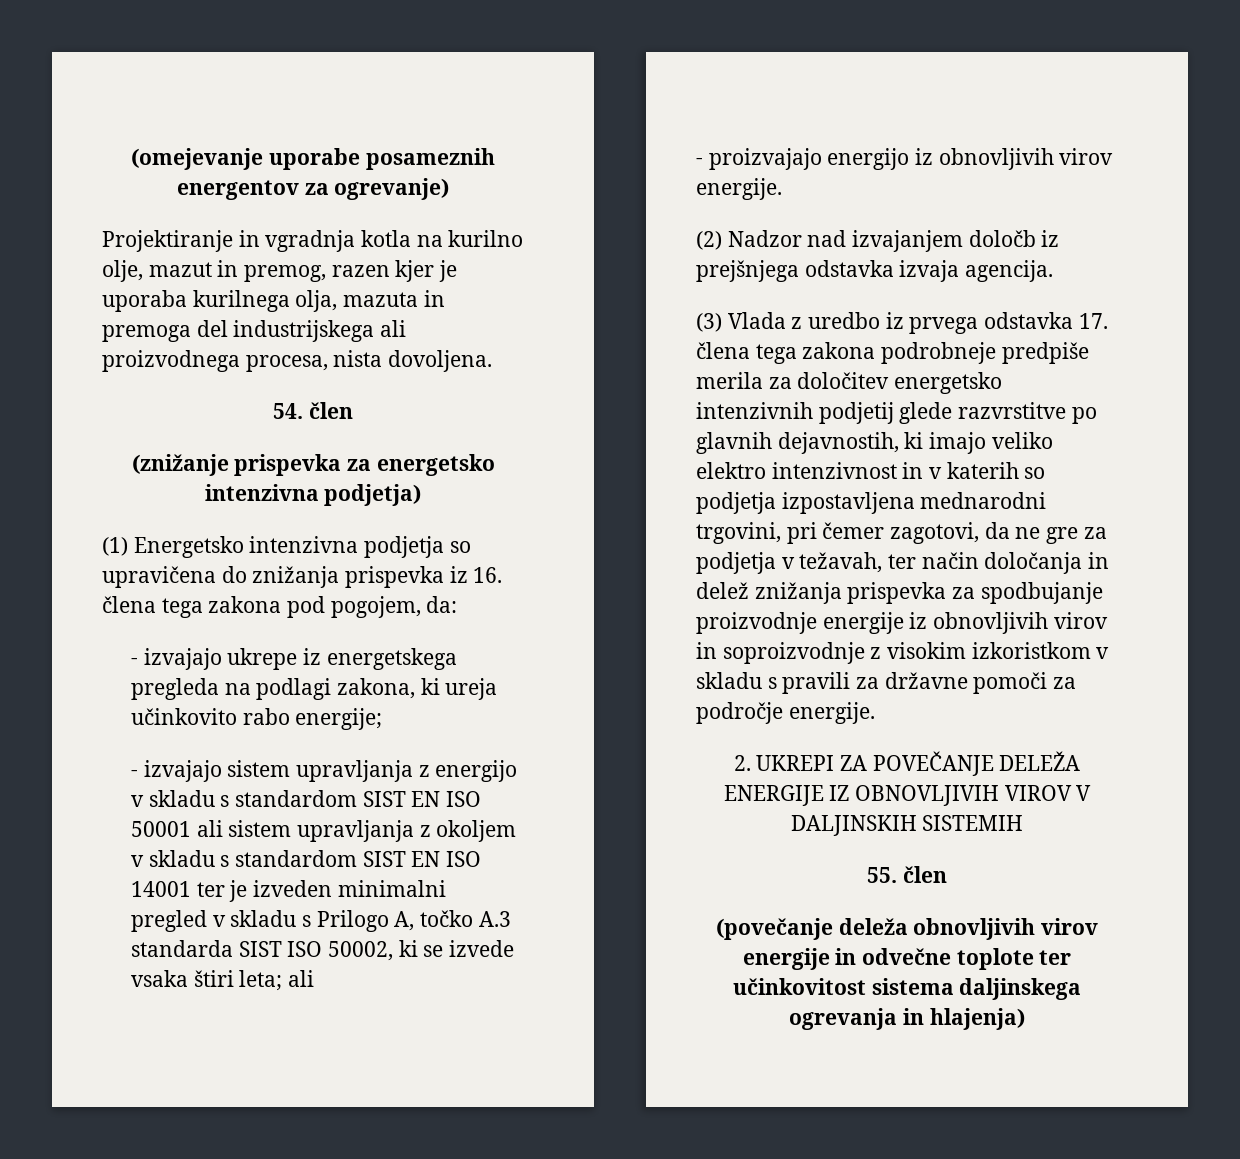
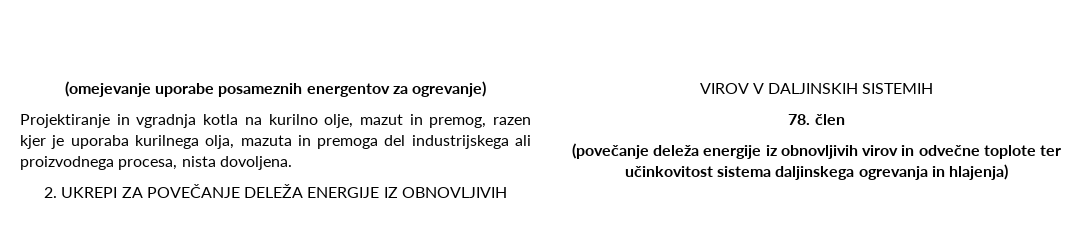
[273,402,353,419] [131,454,495,476] [204,484,422,506] [102,536,471,558] [102,566,503,588] [102,596,458,618] [131,648,457,670] [131,678,498,700] [131,708,383,730] [131,760,518,782] [131,790,482,807] [131,820,517,842] [131,850,482,867] [131,880,446,902] [131,910,511,932] [131,940,515,961] [131,970,315,991] [696,148,1114,170] [696,178,782,200] [696,230,1060,252] [696,260,1054,282] [696,312,1108,334] [696,342,1089,364] [696,372,1003,394] [696,402,1097,424] [696,432,1053,454] [696,462,1046,479] [696,492,1047,514] [696,522,1107,544] [696,552,1110,574] [696,582,1103,604] [696,612,1108,634] [696,642,1110,664] [696,672,1077,694] [696,702,875,724] // 54. člen // (znižanje prispevka za energetsko intenzivna podjetja) // (1) Energetsko intenzivna podjetja so upravičena do znižanja prispevka iz 16. člena tega zakona pod pogojem, da: // - izvajajo ukrepe iz energetskega pregleda na podlagi zakona, ki ureja učinkovito rabo energije; // - izvajajo sistem upravljanja z energijo v skladu s standardom SIST EN ISO 50001 ali sistem upravljanja z okoljem v skladu s standardom SIST EN ISO 14001 ter je izveden minimalni pregled v skladu s Prilogo A, točko A.3 standarda SIST ISO 50002, ki se izvede vsaka štiri leta; ali // - proizvajajo energijo iz obnovljivih virov energije. // (2) Nadzor nad izvajanjem določb iz prejšnjega odstavka izvaja agencija. // (3) Vlada z uredbo iz prvega odstavka 17. člena tega zakona podrobneje predpiše merila za določitev energetsko intenzivnih podjetij glede razvrstitve po glavnih dejavnostih, ki imajo veliko elektro intenzivnost in v katerih so podjetja izpostavljena mednarodni trgovini, pri čemer zagotovi, da ne gre za podjetja v težavah, ter način določanja in delež znižanja prispevka za spodbujanje proizvodnje energije iz obnovljivih virov in soproizvodnje z visokim izkoristkom v skladu s pravili za državne pomoči za področje energije. -> (292, 163) none
[867,867,898,883] 55. -> [788,114,811,125] 78.
[913,918,1099,940] [742,948,830,970] obnovljivih virov energije -> [703,145,899,159] energije iz obnovljivih virov

